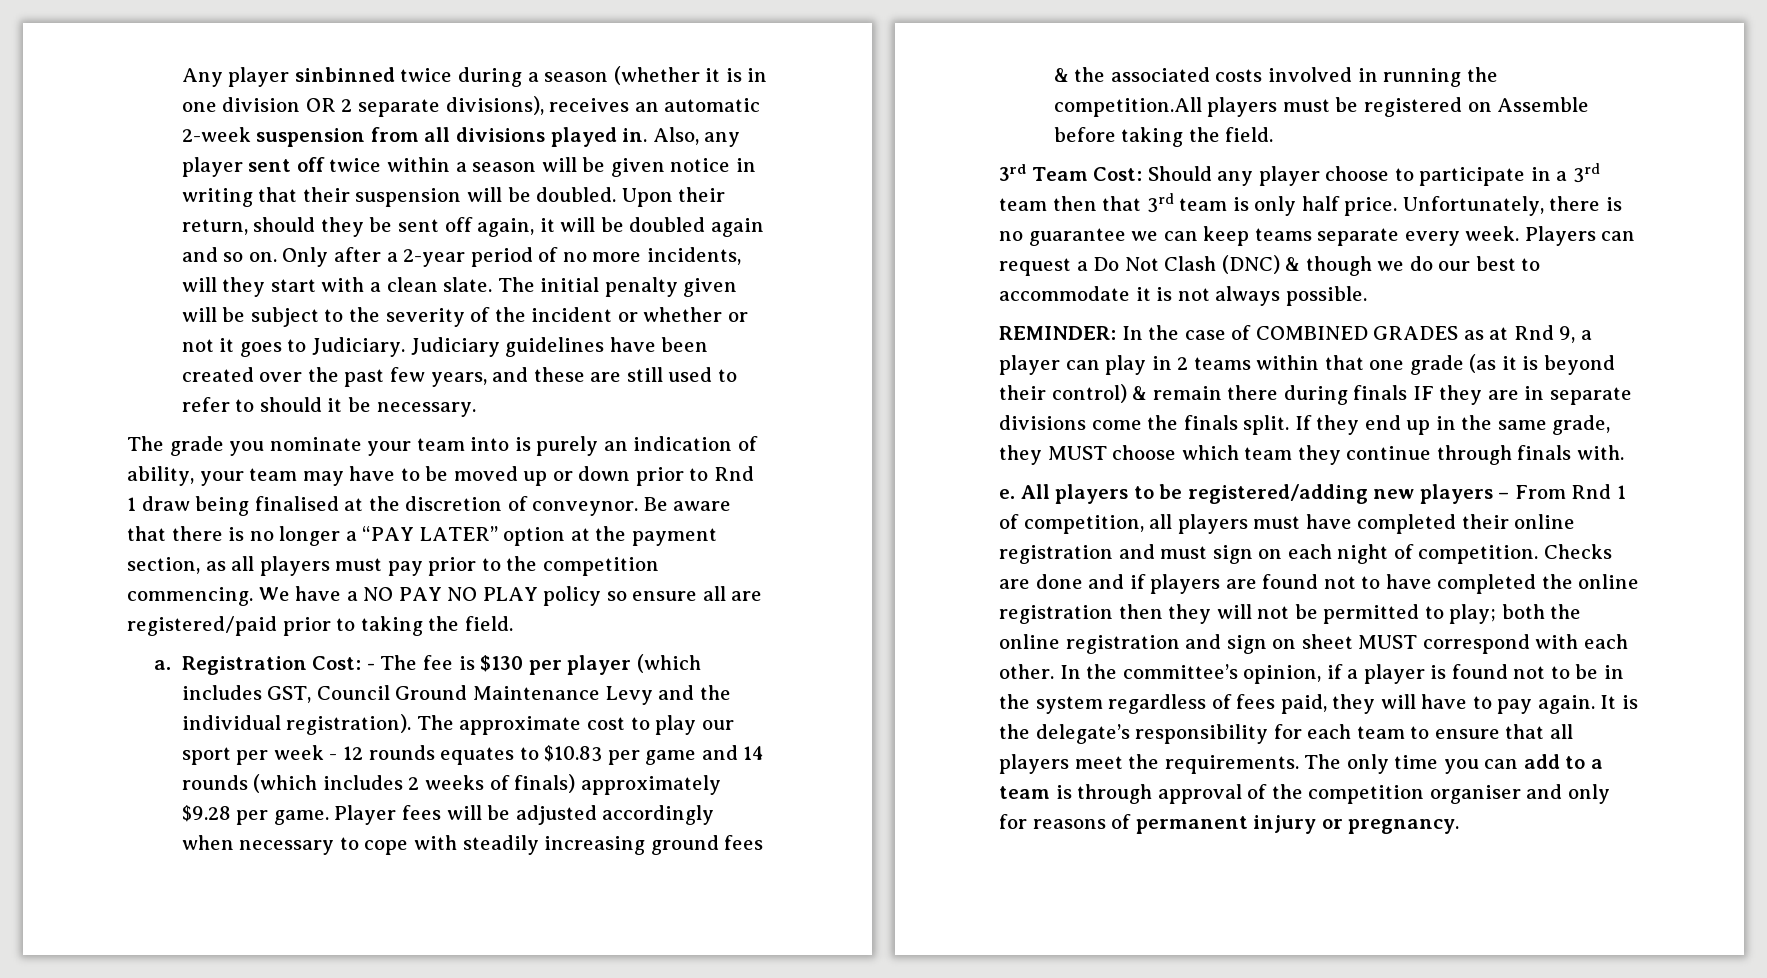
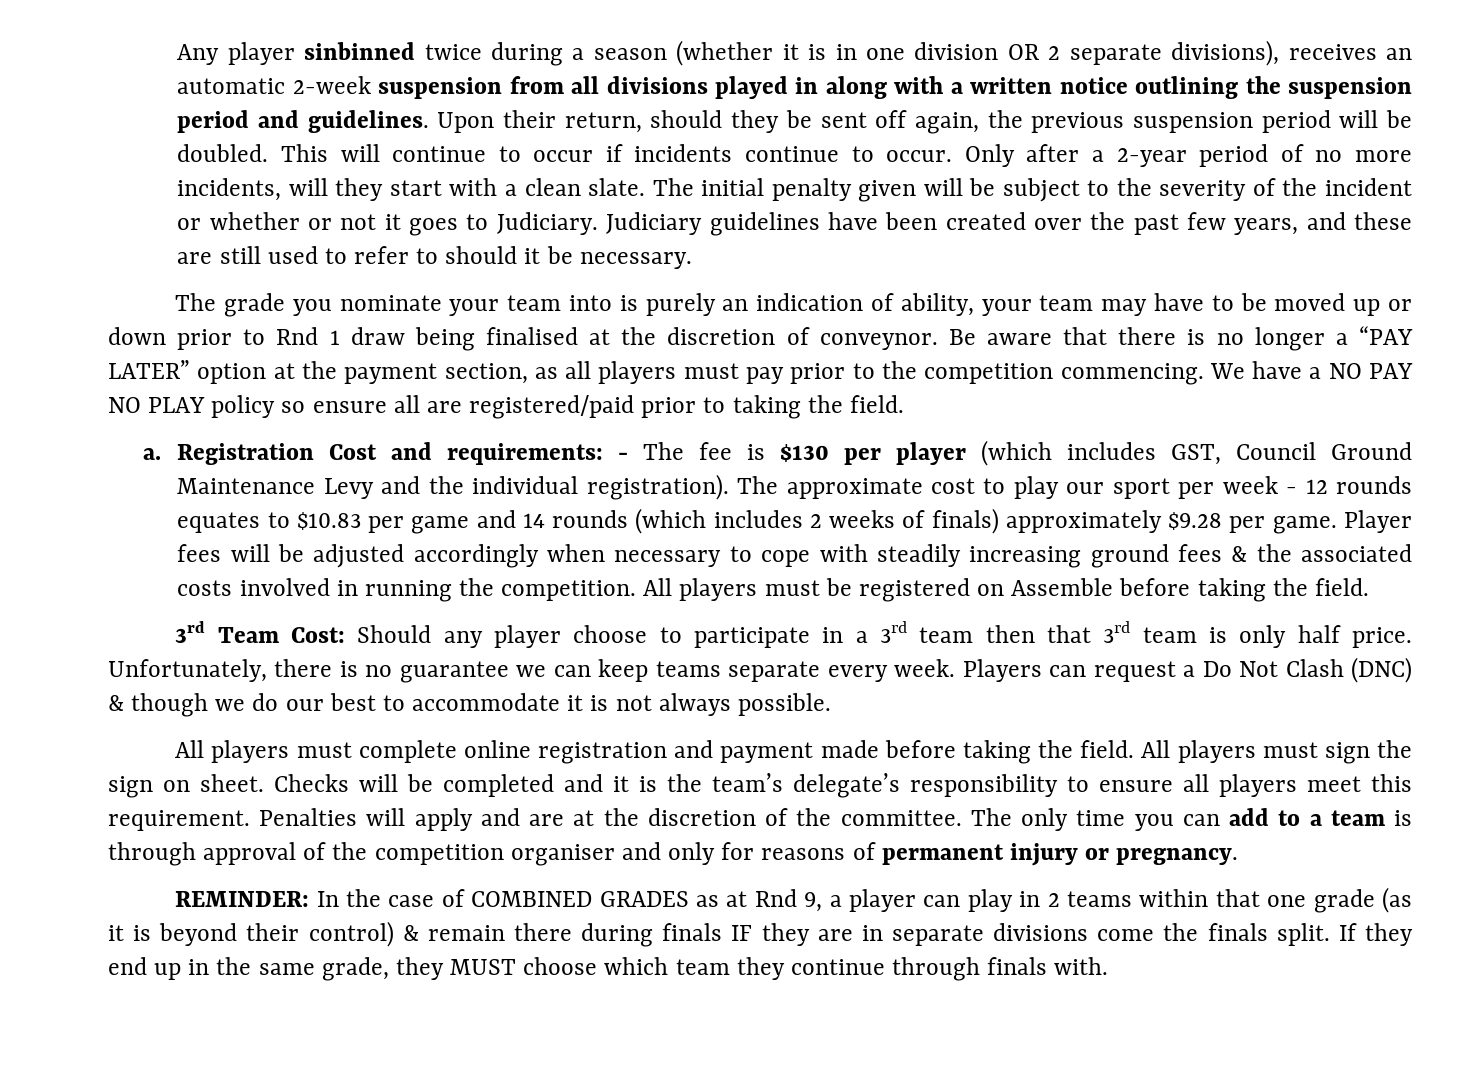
[622,127,741,147] [181,157,756,177] [181,187,617,207] in. Also, any player sent off twice within a season will be given notice in writing that their suspension will be doubled. -> [795,76,1413,99] [177,110,429,133] in along with a written notice outlining the suspension period and guidelines.
[539,217,764,237] [181,247,277,262] it will be doubled again and so on. -> [987,110,1412,133] [177,144,953,162] the previous suspension period will be doubled. This will continue to occur if incidents continue to occur.
[312,656,362,670] Cost: -> [329,442,604,465] Cost and requirements:
[1053,97,1202,117] competition.All -> [501,578,673,601] competition. All
(1367, 296) none -> [175,740,1413,764] [108,773,1412,798] [108,808,1412,831] [108,842,1239,866] // All players must complete online registration and payment made before taking the field. All players must sign the sign on sheet. Checks will be completed and it is the team’s delegate’s responsibility to ensure all players meet this requirement. Penalties will apply and are at the discretion of the committee. The only time you can add to a team is through approval of the competition organiser and only for reasons of permanent injury or pregnancy.
[999,484,1626,504] [999,514,1576,534] [999,544,1612,564] [999,574,1640,594] [999,604,1582,624] [999,634,1628,654] [999,664,1624,684] [999,694,1638,714] [999,724,1573,744] [999,754,1603,774] [999,784,1610,804] [999,814,1460,834] // e. All players to be registered/adding new players – From Rnd 1 of competition, all players must have completed their online registration and must sign on each night of competition. Checks are done and if players are found not to have completed the online registration then they will not be permitted to play; both the online registration and sign on sheet MUST correspond with each other. In the committee’s opinion, if a player is found not to be in the system regardless of fees paid, they will have to pay again. It is the delegate’s responsibility for each team to ensure that all players meet the requirements. The only time you can add to a team is through approval of the competition organiser and only for reasons of permanent injury or pregnancy. -> (1109, 966) none

